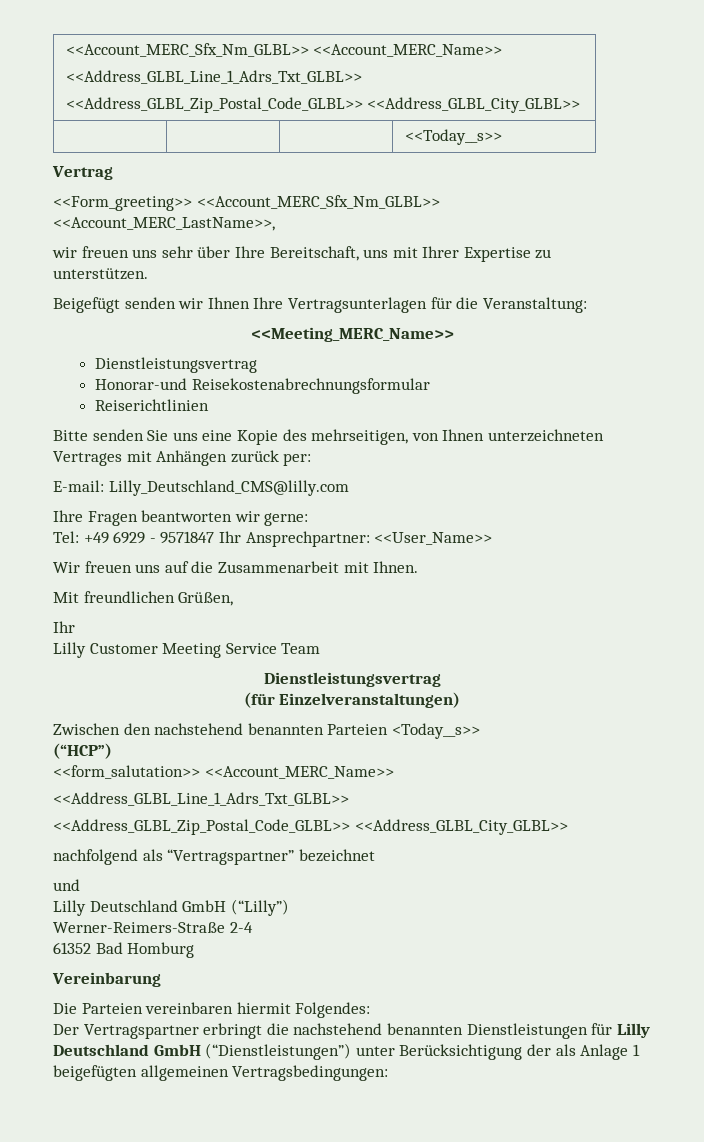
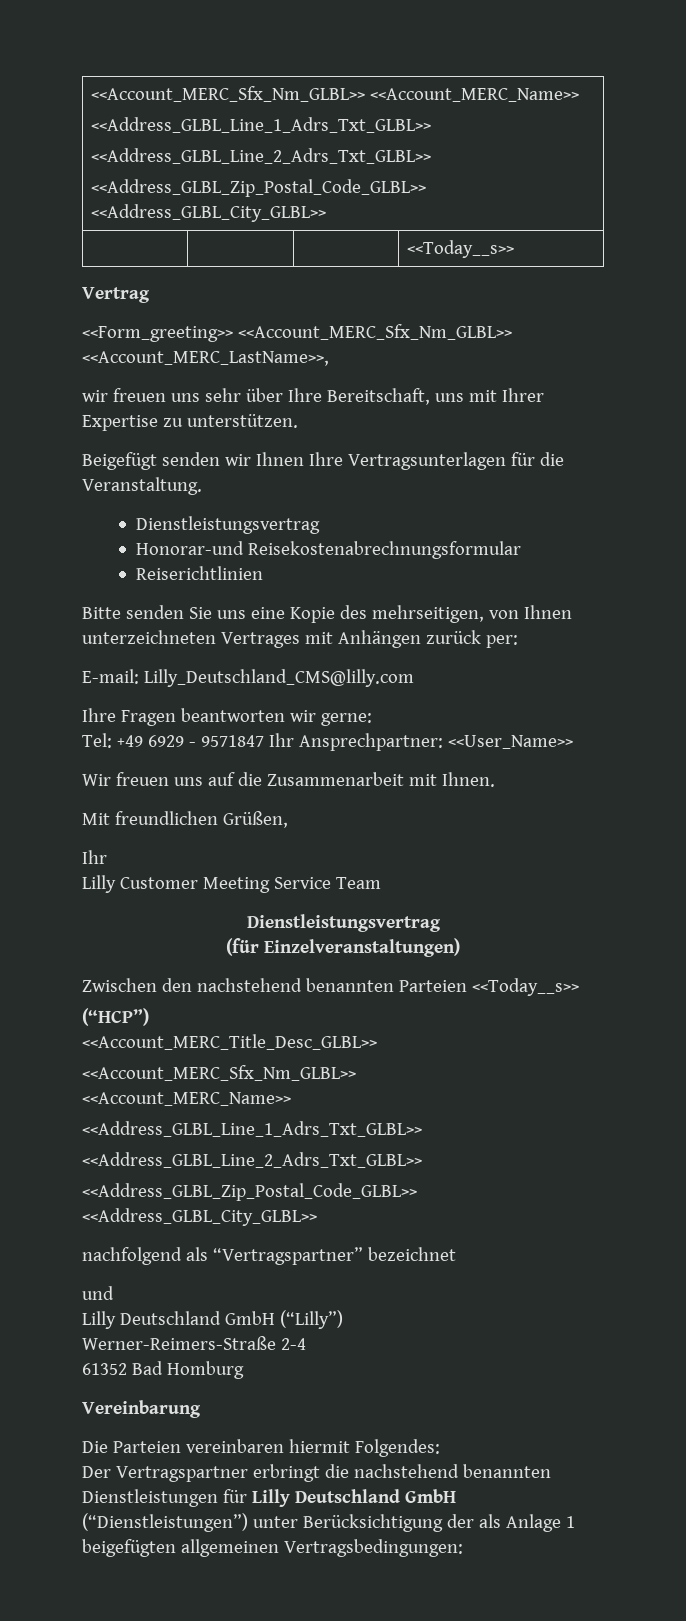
(362, 77) none -> [90,148,431,164] // <<Address_GLBL_Line_2_Adrs_Txt_GLBL>>
[482,297,587,313] [250,327,454,342] Veranstaltung: // <<Meeting_MERC_Name>> -> [82,477,202,495] Veranstaltung.
[391,723,480,739] <Today__s>> -> [471,978,579,996] <<Today__s>>
[53,765,394,779] [53,792,349,806] <<form_salutation>> <<Account_MERC_Name>> // <<Address_GLBL_Line_1_Adrs_Txt_GLBL>> -> [82,1034,377,1050] [82,1065,356,1081] [82,1092,291,1106] [82,1121,422,1137] [82,1152,422,1168] <<Account_MERC_Title_Desc_GLBL>> // <<Account_MERC_Sfx_Nm_GLBL>> // <<Account_MERC_Name>> // <<Address_GLBL_Line_1_Adrs_Txt_GLBL>> // <<Address_GLBL_Line_2_Adrs_Txt_GLBL>>

